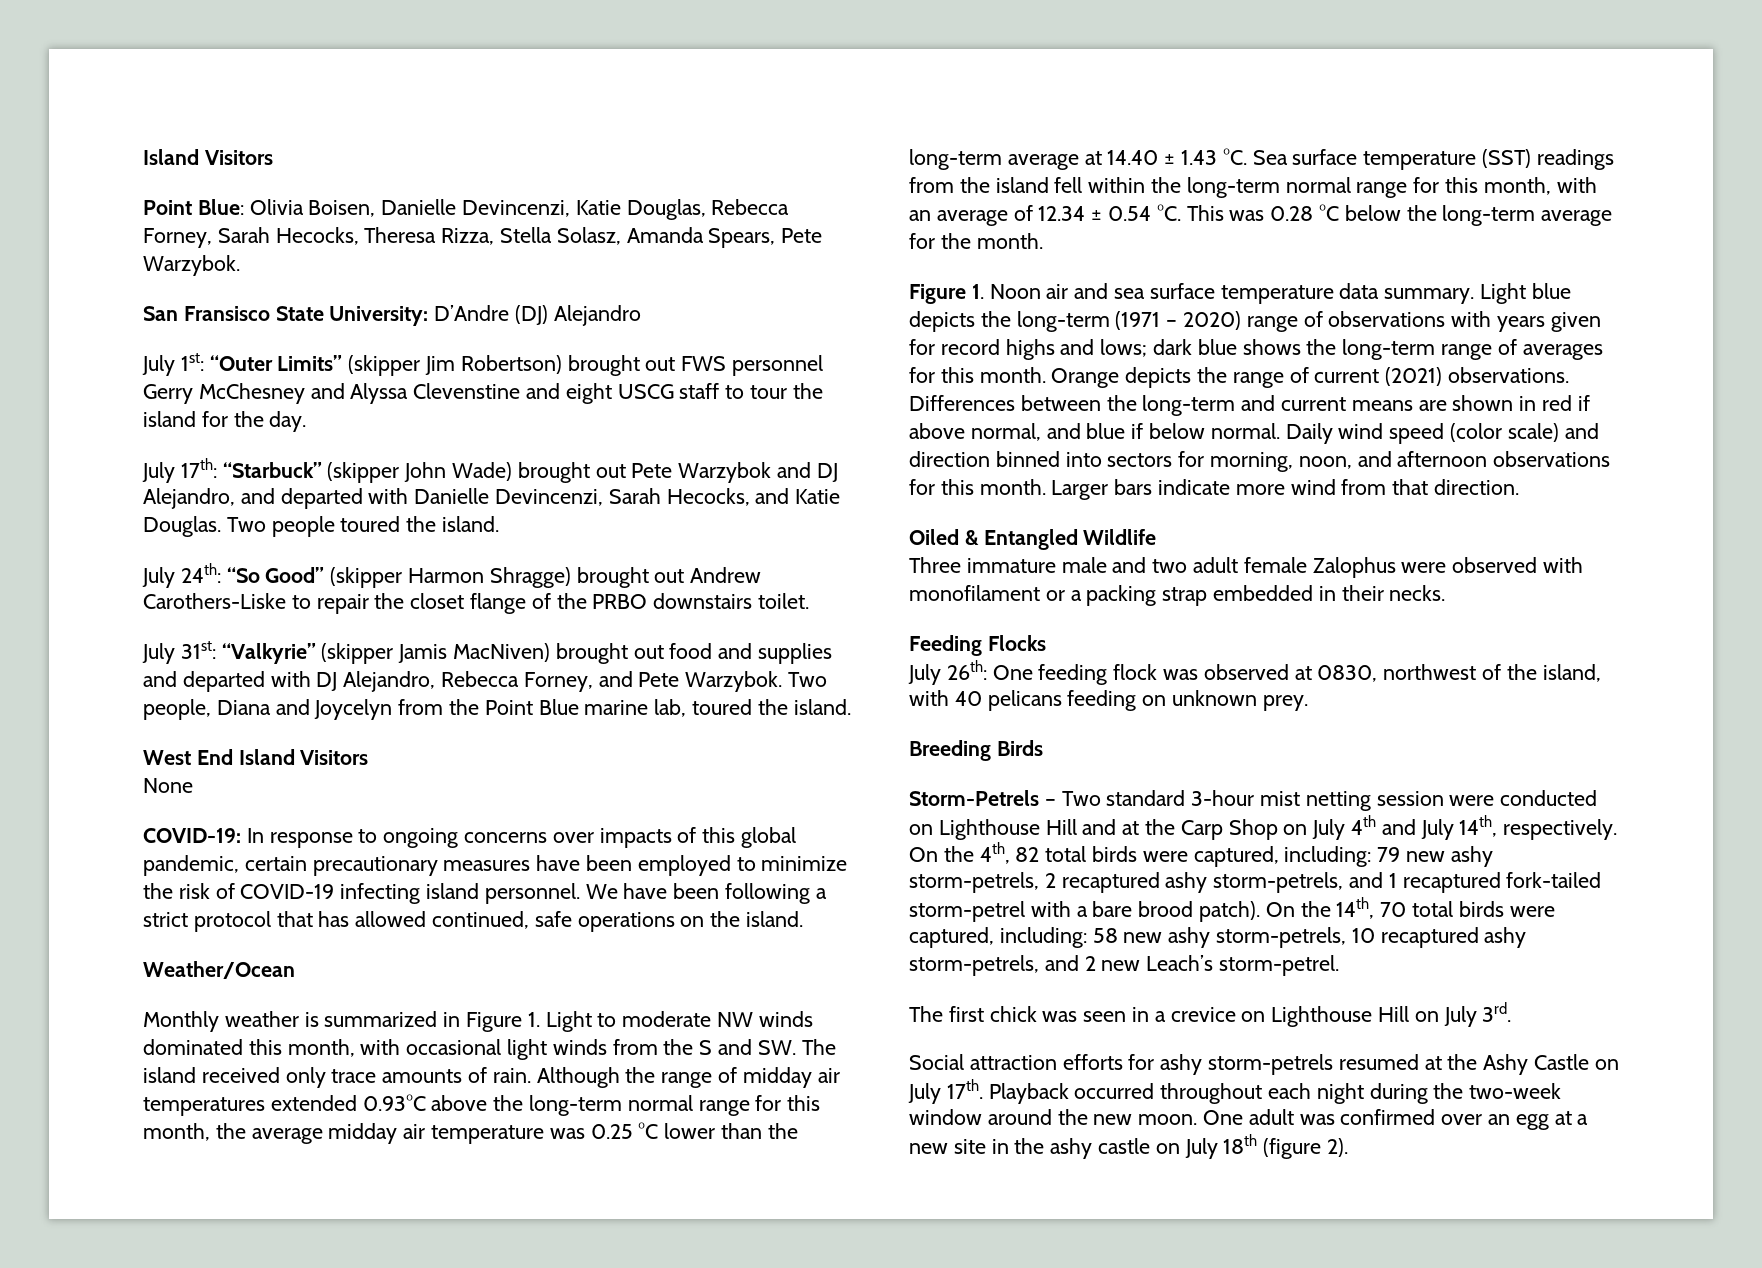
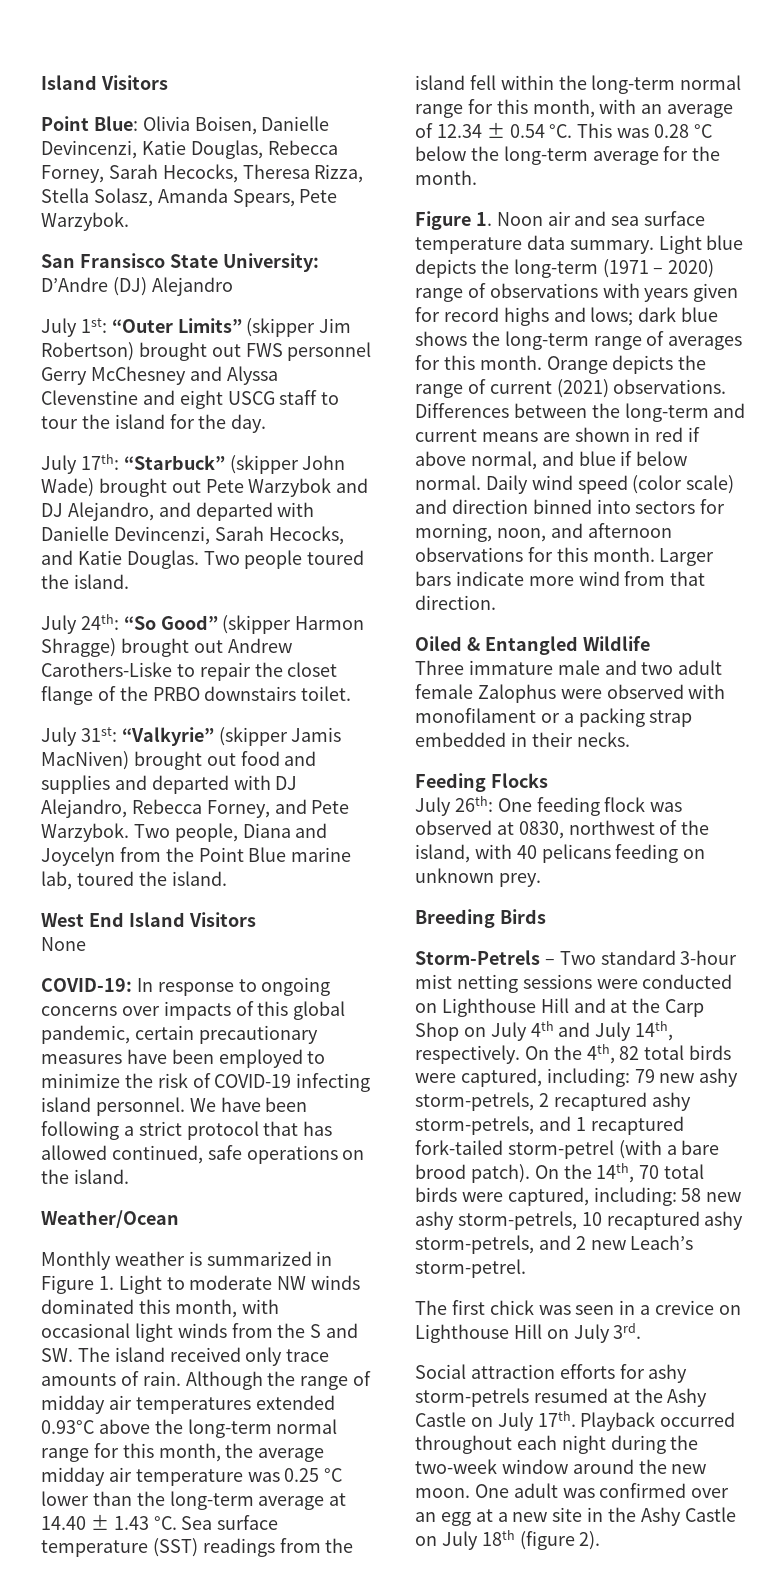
[1376,791,1444,806] session -> [522,974,592,989] sessions
[1030,901,1071,917] with -> [618,1140,662,1159] (with
[1050,1138,1151,1159] ashy castle -> [640,1507,736,1526] Ashy Castle

